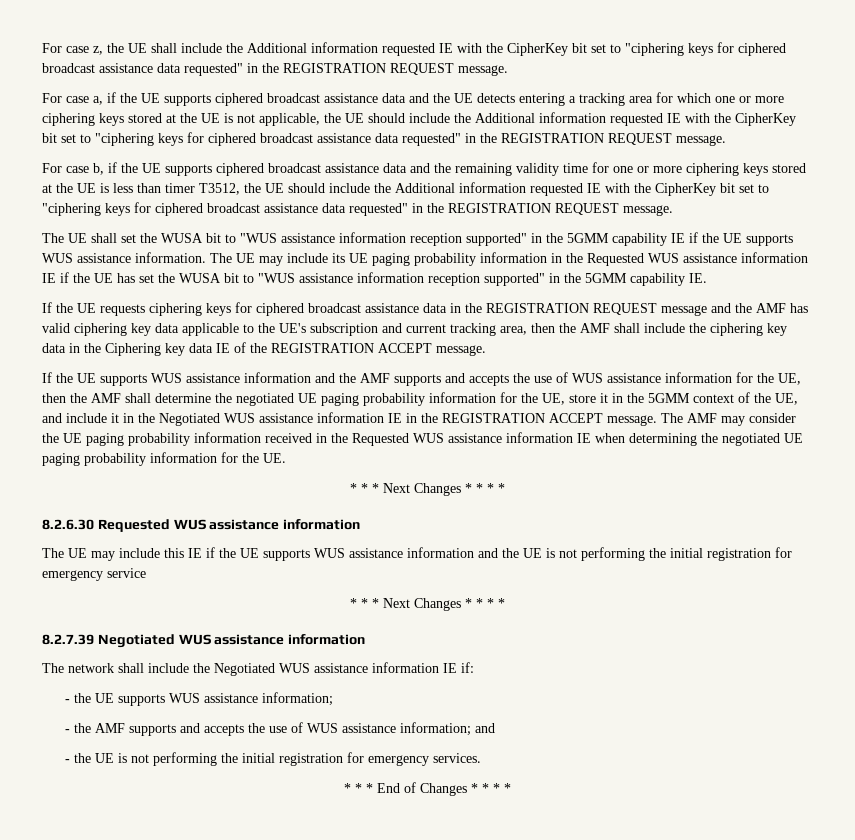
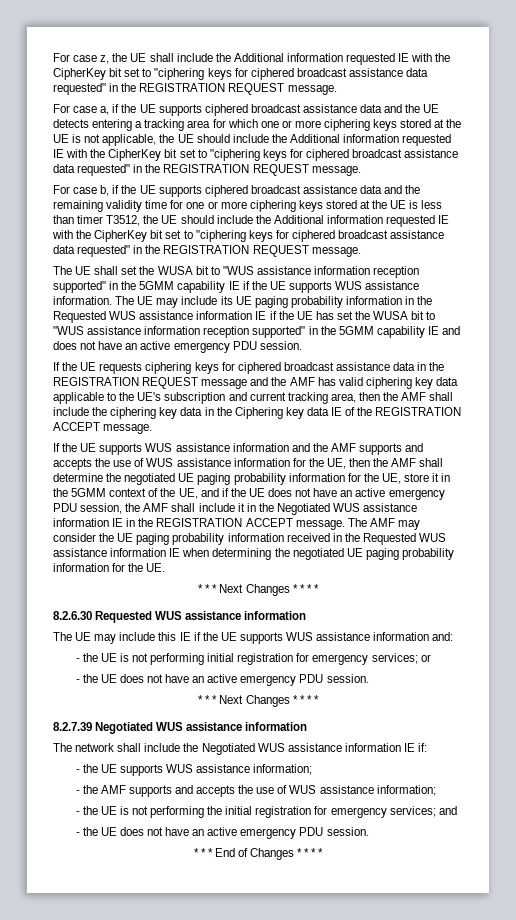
[689,273,707,283] IE. -> [427,326,461,335] [53,341,302,353] IE and does not have an active emergency PDU session.
(62, 418) none -> [221,488,445,500] [53,503,196,514] if the UE does not have an active emergency PDU session, the AMF shall
[478,547,792,561] [42,568,146,581] and the UE is not performing the initial registration for emergency service -> [432,632,454,641] [75,653,431,665] [75,674,369,686] and: // - the UE is not performing initial registration for emergency services; or // - the UE does not have an active emergency PDU session.
[474,723,495,733] and -> (436, 790) none
[432,753,481,763] services. -> [389,806,457,817] [75,827,369,839] services; and // - the UE does not have an active emergency PDU session.

